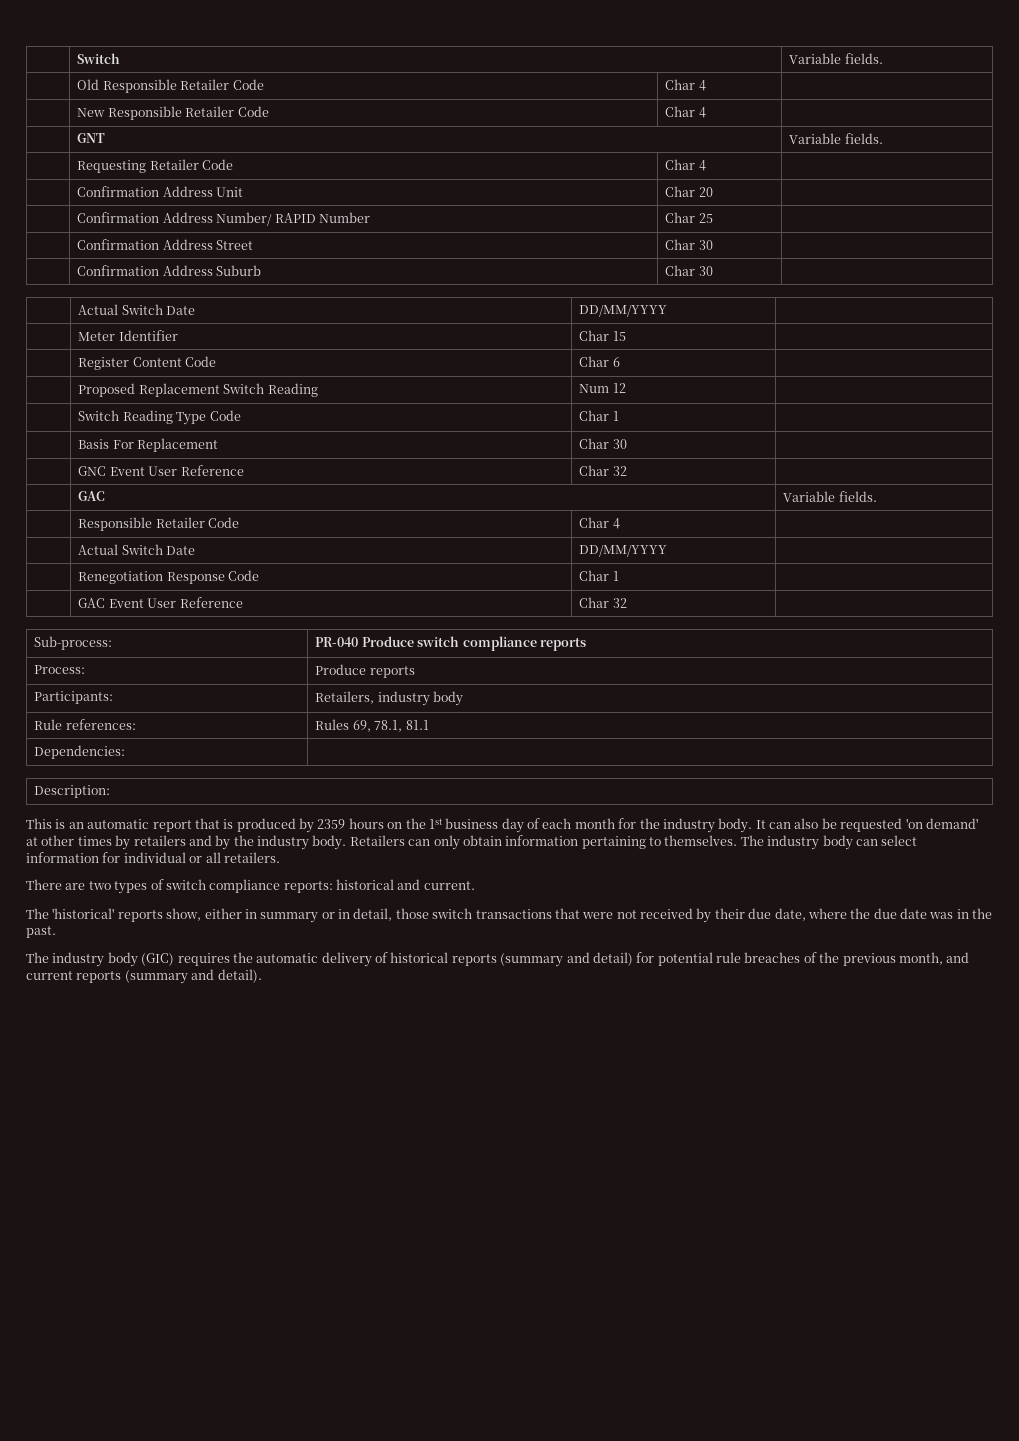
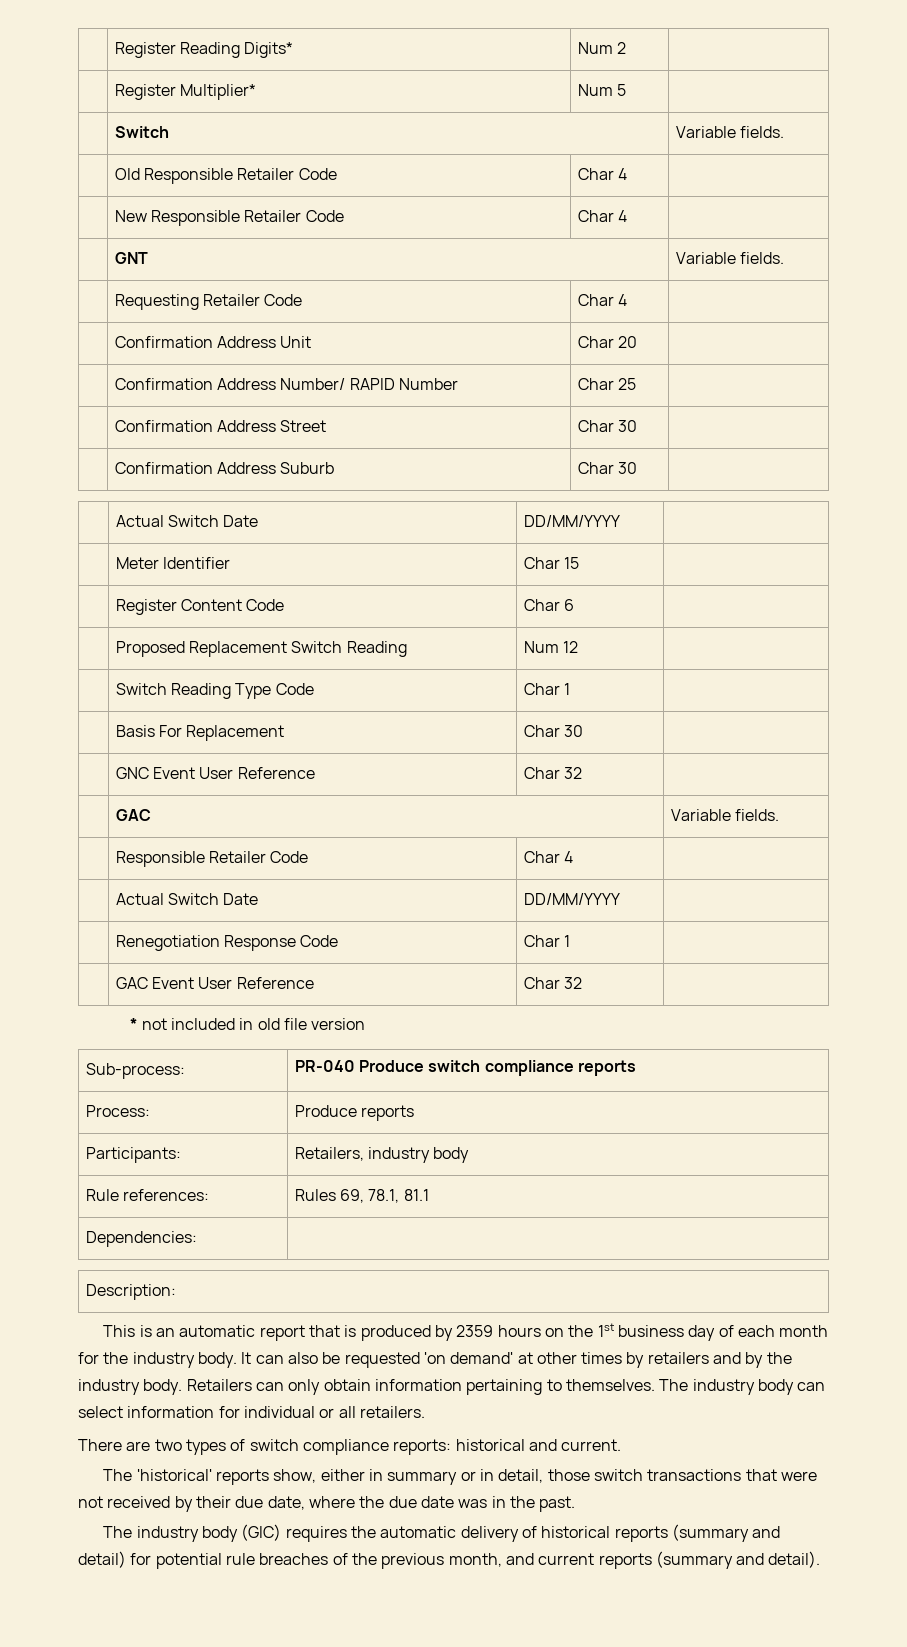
(77, 58) none -> [114,42,294,58] [577,42,626,54] [114,84,256,100] [577,84,626,96] | Register Reading Digits* | Num 2 | // | Register Multiplier* | Num 5 | //
(627, 603) none -> [130,1018,366,1030] // * not included in old file version

